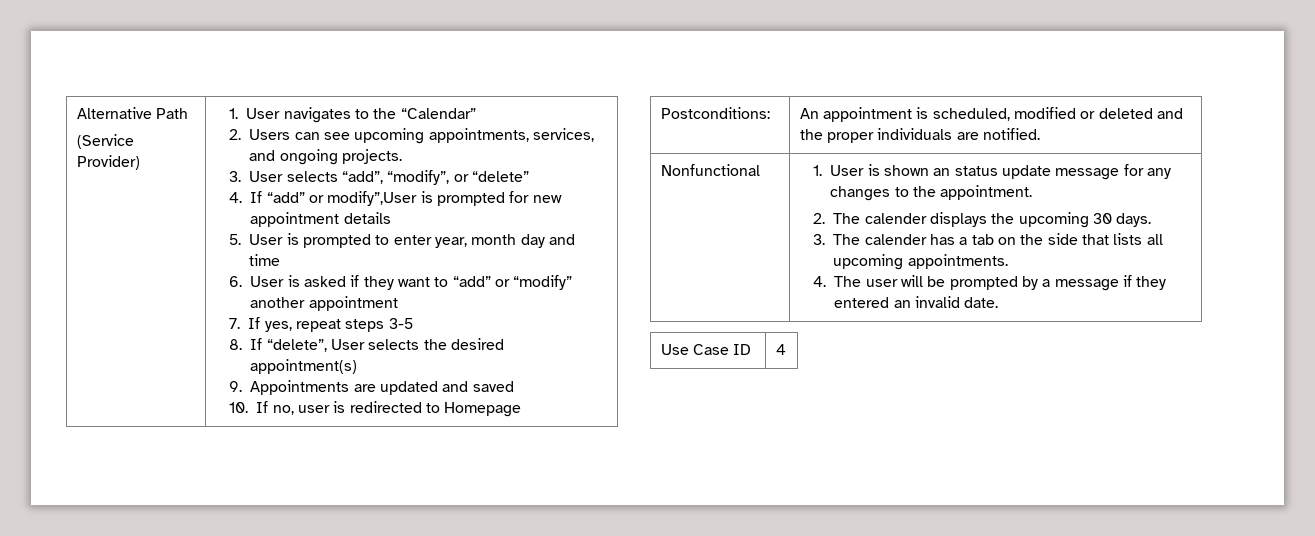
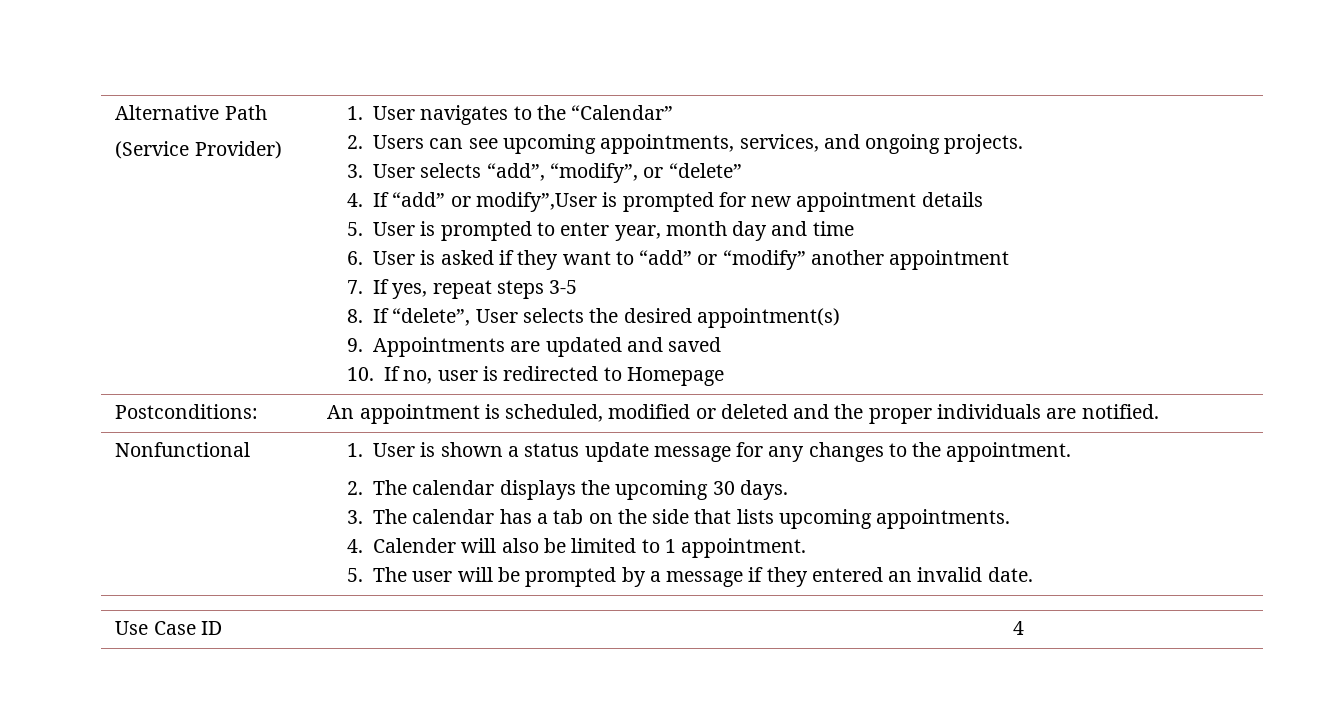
[933,168,951,176] an -> [507,446,519,457] a
[864,213,927,224] calender -> [412,480,495,495] calendar
[864,234,927,245] calender -> [412,509,495,524] calendar
[1146,234,1163,245] all -> (774, 516) none
(827, 281) none -> [373,538,807,558] [347,568,364,582] Calender will also be limited to 1 appointment. // 5.

